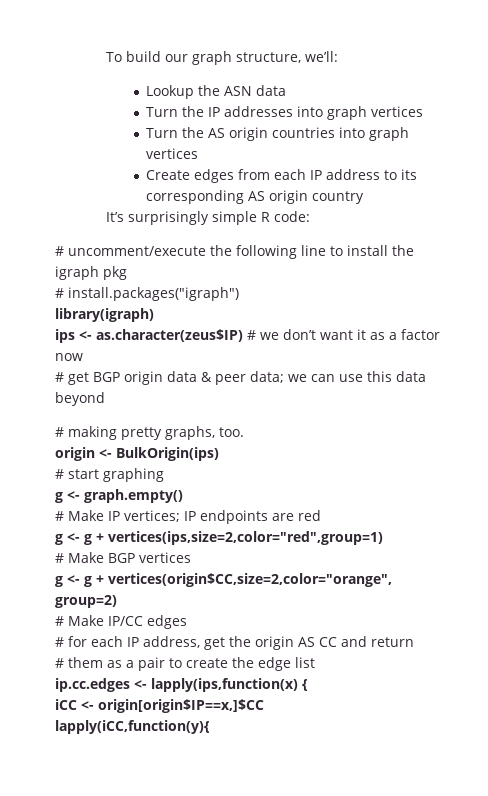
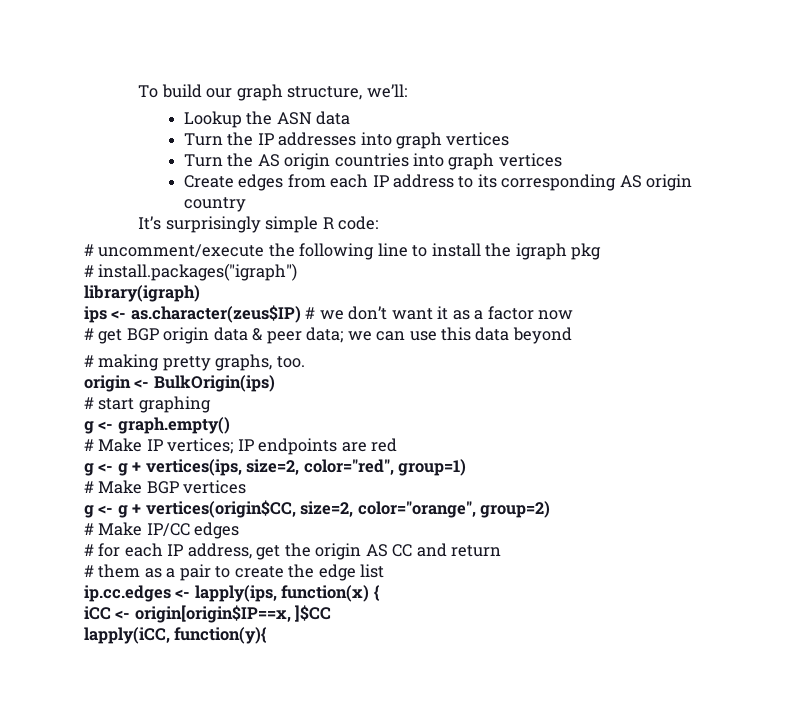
[108,531,383,545] vertices(ips,size=2,color="red",group=1) -> [145,459,467,476] vertices(ips, size=2, color="red", group=1)
[108,573,392,587] vertices(origin$CC,size=2,color="orange", -> [145,500,476,518] vertices(origin$CC, size=2, color="orange",
[151,678,298,692] lapply(ips,function(x) -> [194,585,370,602] lapply(ips, function(x)
[98,699,264,713] [55,720,210,734] origin[origin$IP==x,]$CC // lapply(iCC,function(y){ -> [134,605,332,623] [84,627,268,644] origin[origin$IP==x, ]$CC // lapply(iCC, function(y){

